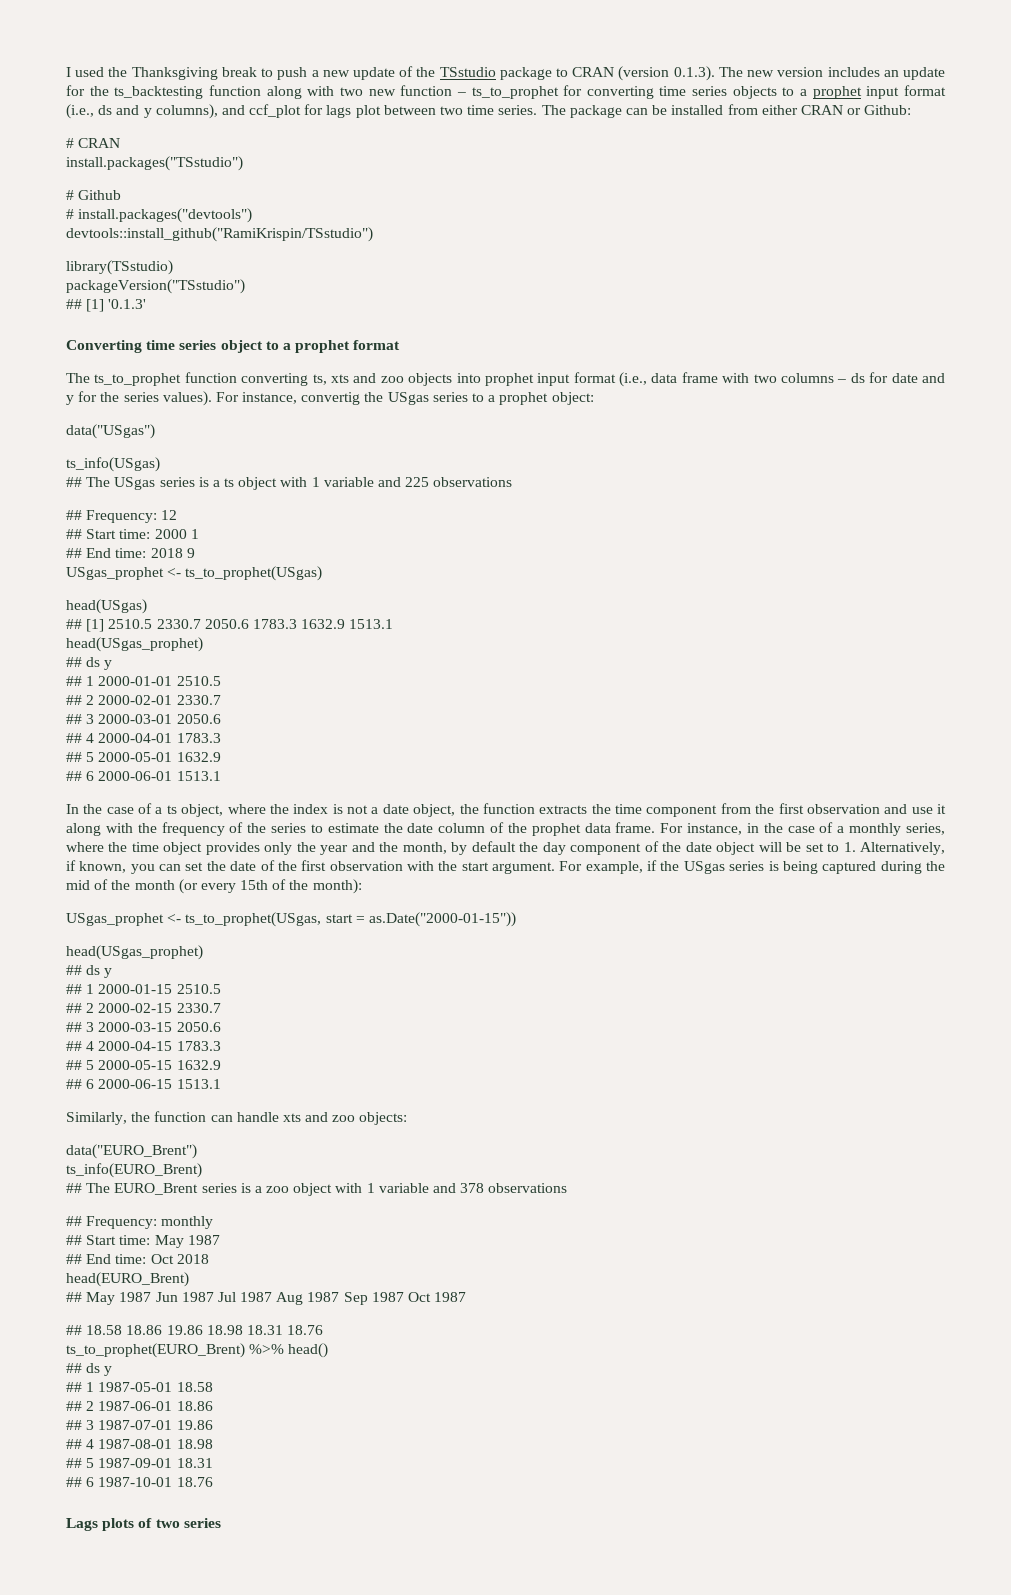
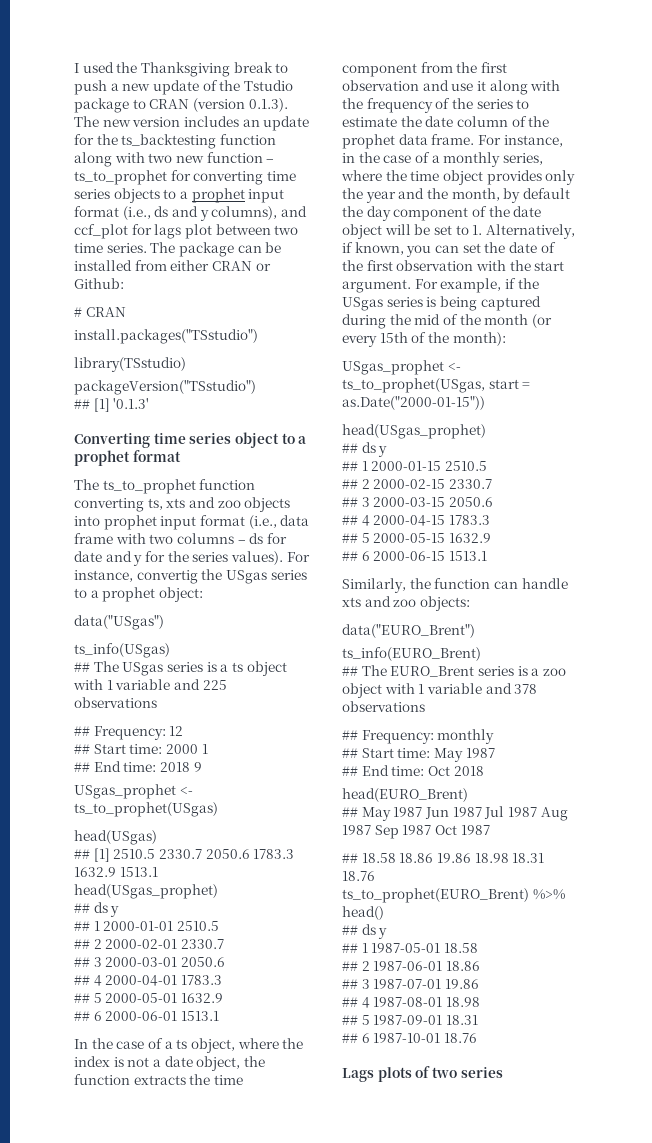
[439,67,496,77] TSstudio -> [243,80,293,91] Tstudio
[66,190,122,200] [66,208,253,223] [66,227,373,242] // # Github // # install.packages("devtools") // devtools::install_github("RamiKrispin/TSstudio") -> (258, 336) none

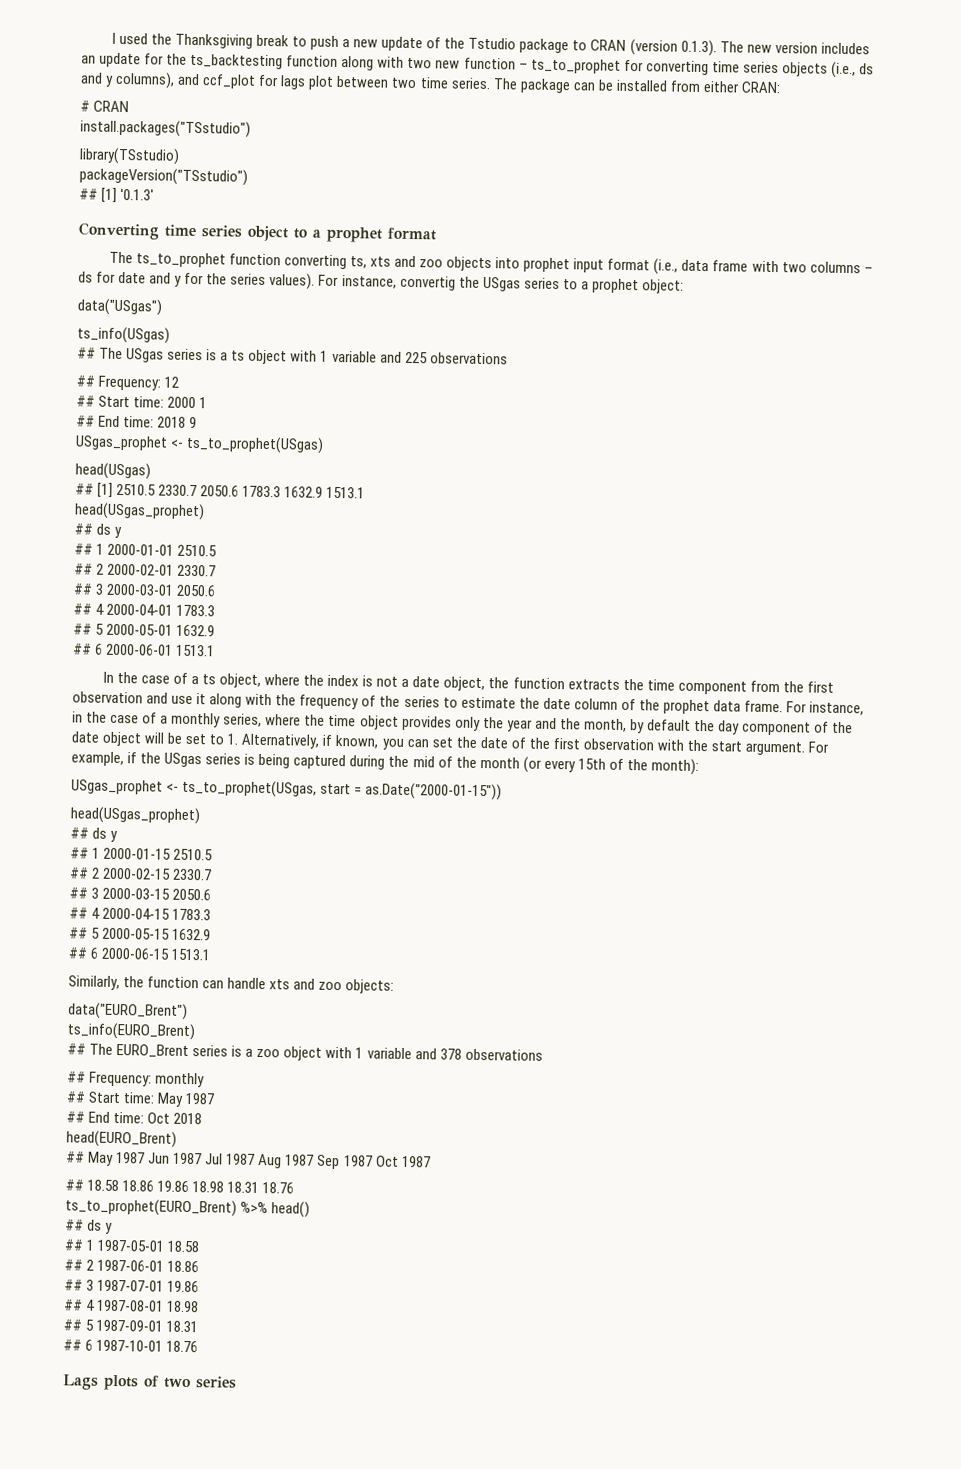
[163,188,285,203] [74,206,119,217] to a prophet input format -> (828, 69) none
[211,261,271,271] [74,278,124,289] CRAN or Github: -> [740,81,781,94] CRAN:

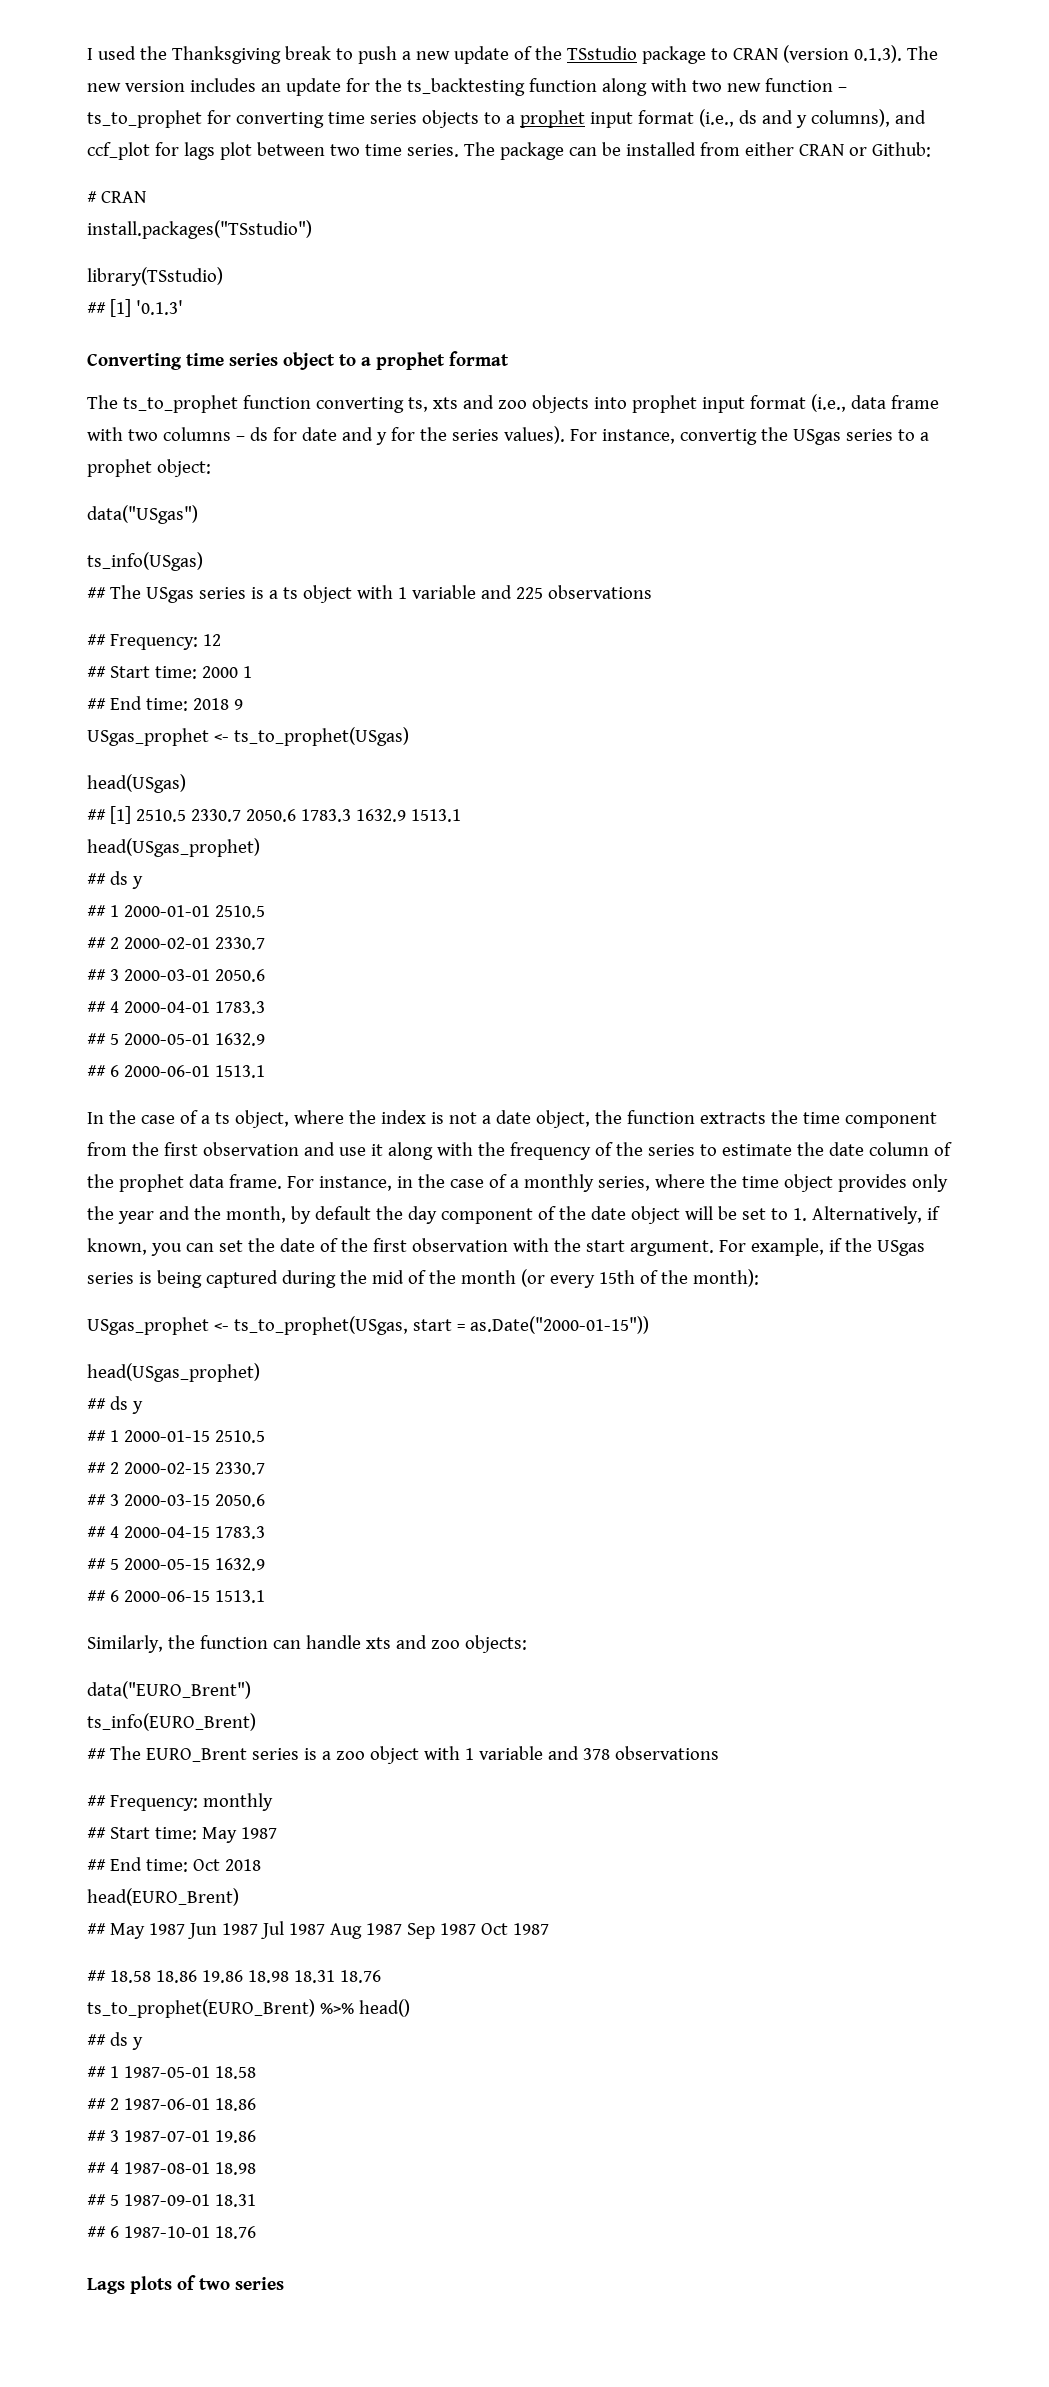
[468,37,517,50] Tstudio -> [566,46,637,60] TSstudio
(828, 69) none -> [483,110,694,128] to a prophet input format
[740,81,781,94] CRAN: -> [798,142,931,157] CRAN or Github:
[79,167,248,186] // packageVersion("TSstudio") -> (223, 276) none

